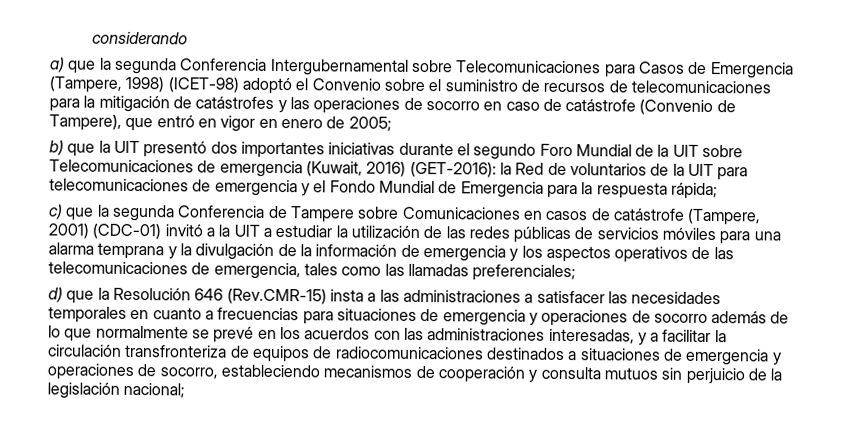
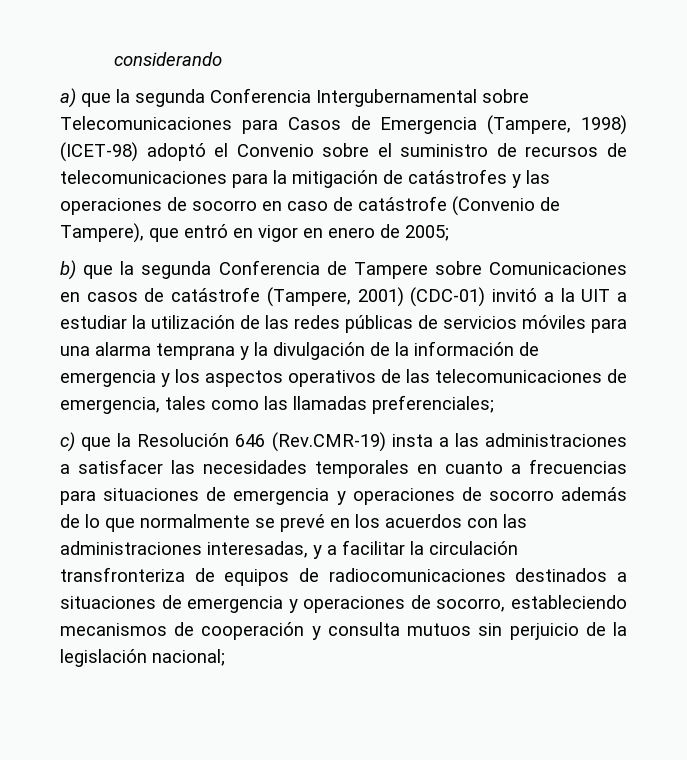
[113,140,744,160] [49,159,749,181] [49,178,718,200] [48,204,110,221] UIT presentó dos importantes iniciativas durante el segundo Foro Mundial de la UIT sobre Telecomunicaciones de emergencia (Kuwait, 2016) (GET-2016): la Red de voluntarios de la UIT para telecomunicaciones de emergencia y el Fondo Mundial de Emergencia para la respuesta rápida; // c) que la -> (135, 268) none
[48,287,63,303] d) -> [60,432,75,452] c)
[226,288,327,305] (Rev.CMR-15) -> [271,432,386,452] (Rev.CMR-19)

